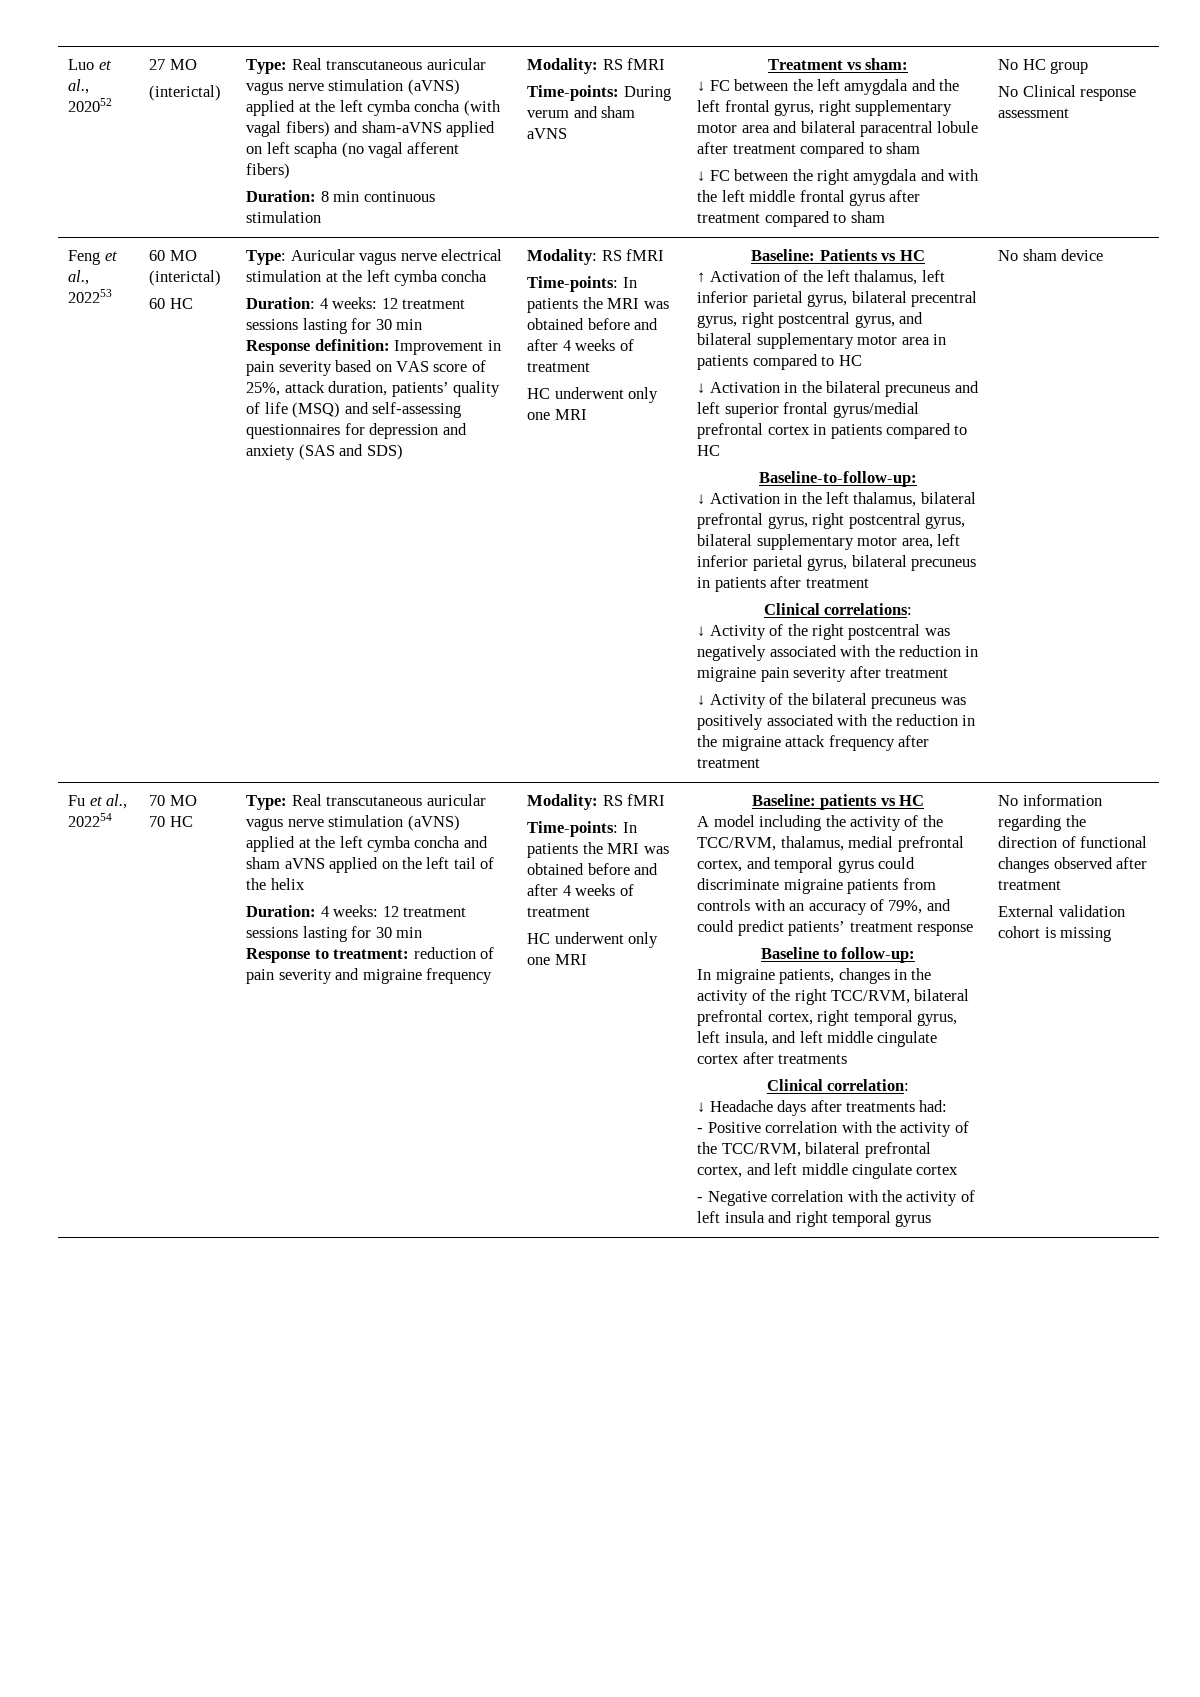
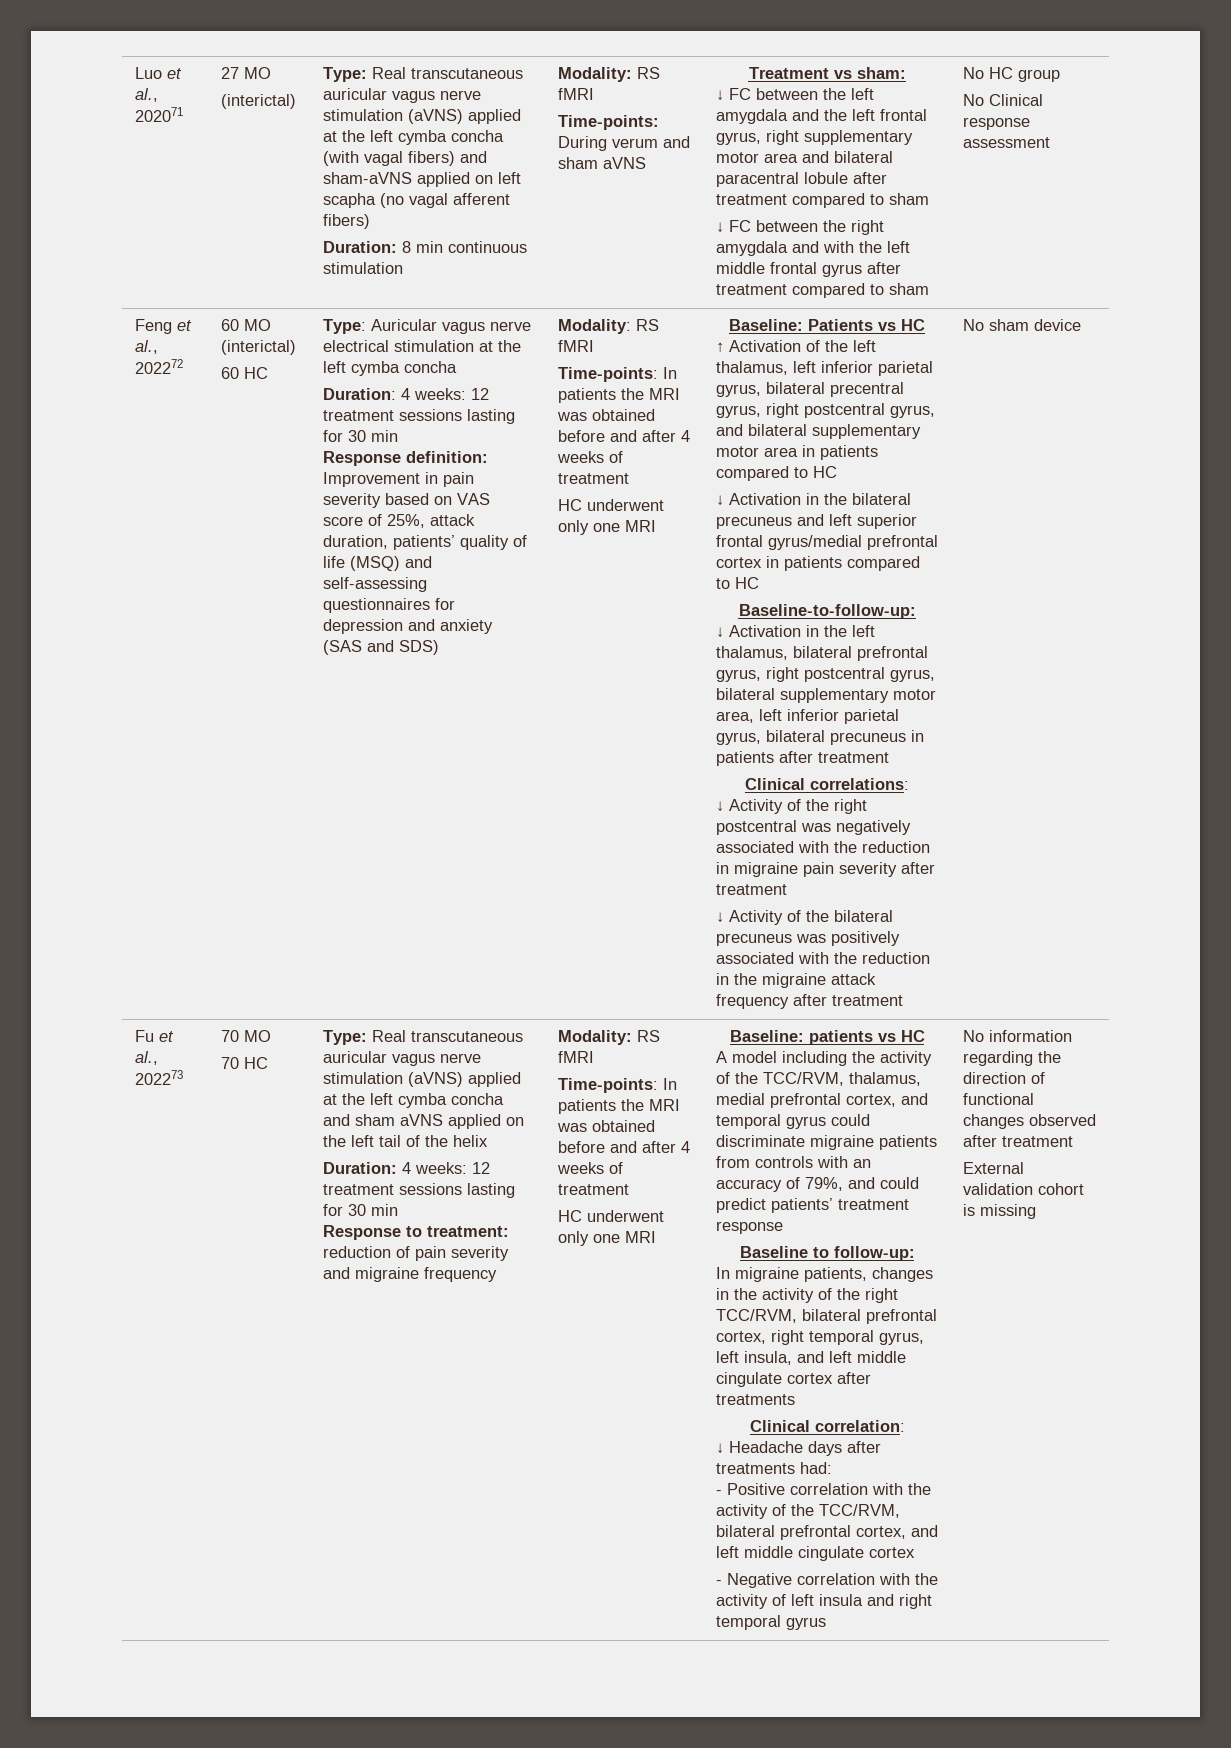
[68,98,113,112] 202052 -> [134,107,183,122] 202071
[68,289,113,303] 202253 -> [134,359,183,374] 202272
[68,813,113,827] 202254 -> [134,1070,183,1085] 202273

